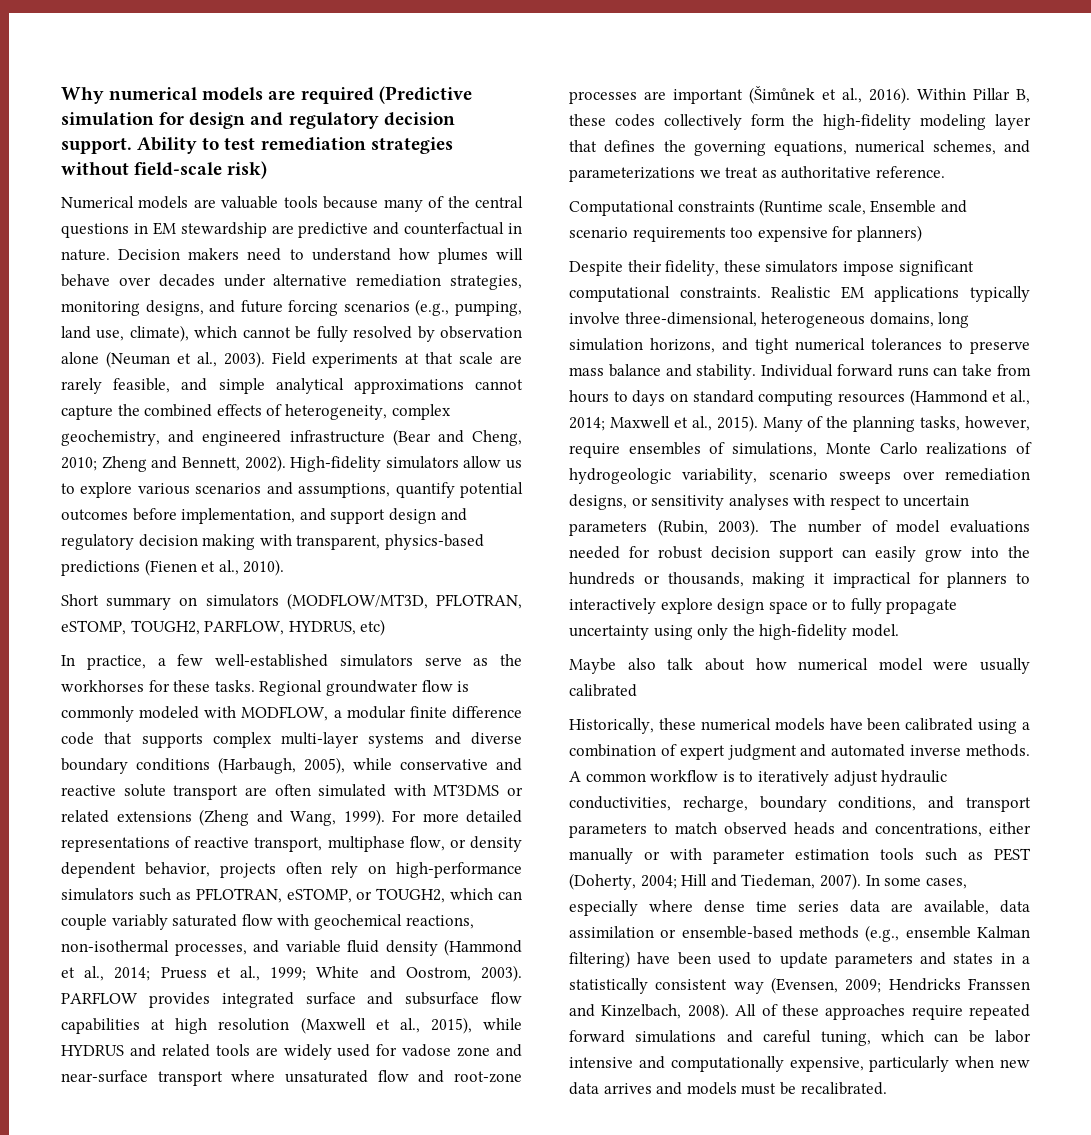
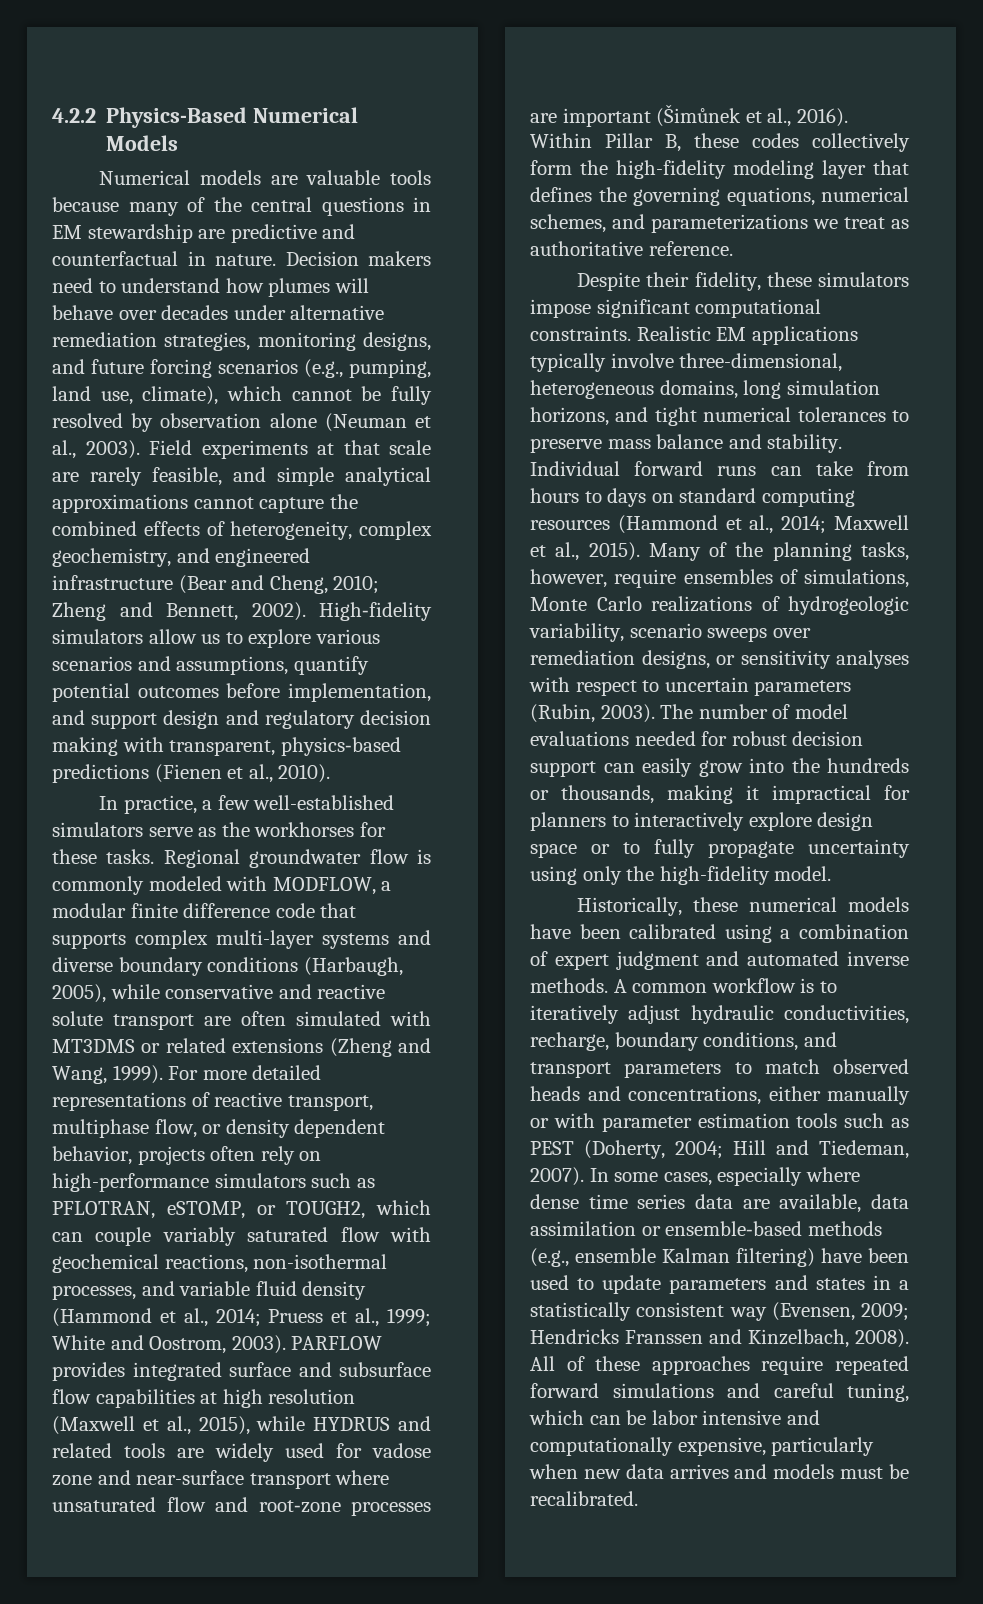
[61,86,472,104] [61,112,455,129] [61,137,453,154] [61,161,268,179] Why numerical models are required (Predictive simulation for design and regulatory decision support. Ability to test remediation strategies without field-scale risk) -> [52,107,359,128] [106,135,179,151] 4.2.2 Physics-Based Numerical Models
[61,593,522,610] [61,619,386,636] // Short summary on simulators (MODFLOW/MT3D, PFLOTRAN, eSTOMP, TOUGH2, PARFLOW, HYDRUS, etc) -> (331, 773) none
[569,199,967,216] [569,225,922,242] // Computational constraints (Runtime scale, Ensemble and scenario requirements too expensive for planners) -> (733, 248) none
[569,658,1030,674] [569,684,637,697] // Maybe also talk about how numerical model were usually calibrated -> (832, 873) none

